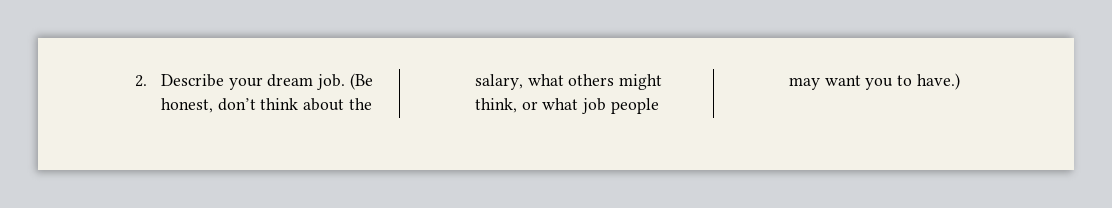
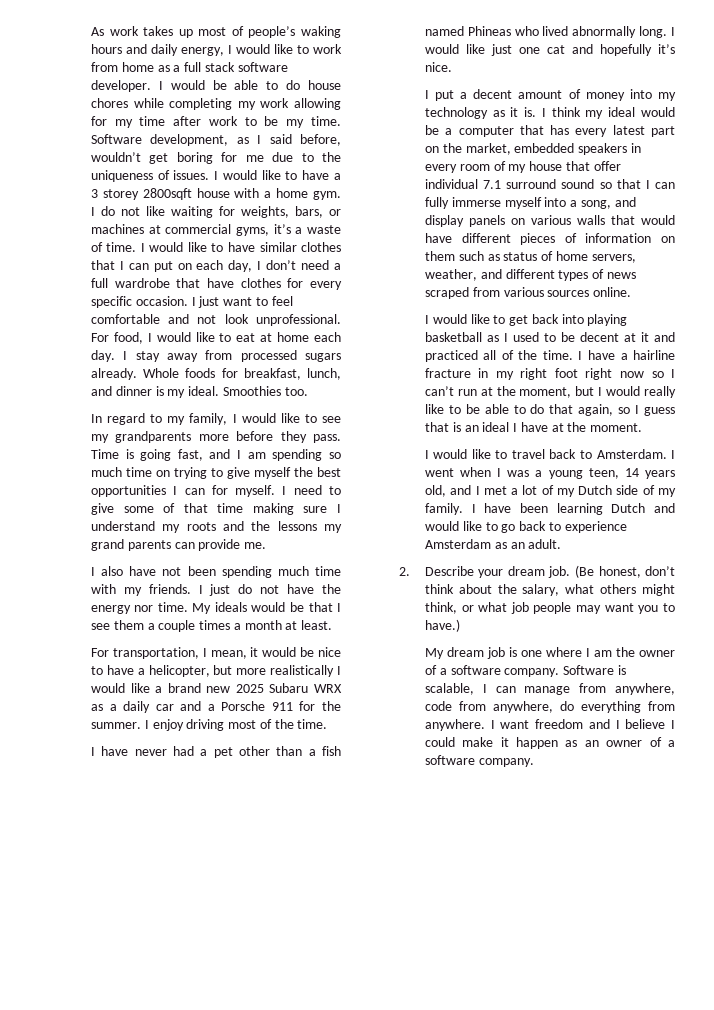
(134, 81) none -> [90,26,342,38] [90,44,342,56] [90,62,288,72] [90,80,341,92] [90,98,341,110] [90,116,341,128] [90,134,341,146] [90,152,341,164] [90,170,341,182] [90,188,341,200] [90,206,341,218] [90,224,342,236] [90,242,341,252] [90,260,341,272] [90,278,343,290] [90,296,293,308] [90,314,341,326] [90,332,341,344] [90,350,341,362] [90,368,342,380] [90,386,308,398] [90,413,341,425] [90,431,341,443] [90,449,341,461] [90,467,341,479] [90,485,341,497] [90,503,342,515] [90,521,342,533] [90,539,267,551] [90,566,341,578] [90,584,341,596] [90,602,341,614] [90,620,333,632] [90,647,341,659] [90,665,341,677] [90,683,342,693] [90,701,341,713] [90,719,328,731] [90,746,341,758] [424,26,675,38] [424,44,675,56] [424,62,452,72] [424,89,676,101] [424,107,675,119] [424,125,675,137] [424,143,641,155] [424,161,621,173] [424,179,675,189] [424,197,636,209] [424,215,675,227] [424,233,675,245] [424,251,636,263] [424,269,636,281] [424,287,632,299] [424,314,628,326] [424,332,676,342] [424,350,675,362] [424,368,675,380] [424,386,676,398] [424,404,675,416] [424,422,643,432] [424,449,675,459] [424,467,675,479] [424,485,676,497] [424,503,675,515] [424,521,627,533] [424,539,562,549] As work takes up most of people’s waking hours and daily energy, I would like to work from home as a full stack software developer. I would be able to do house chores while completing my work allowing for my time after work to be my time. Software development, as I said before, wouldn’t get boring for me due to the uniqueness of issues. I would like to have a 3 storey 2800sqft house with a home gym. I do not like waiting for weights, bars, or machines at commercial gyms, it’s a waste of time. I would like to have similar clothes that I can put on each day, I don’t need a full wardrobe that have clothes for every specific occasion. I just want to feel comfortable and not look unprofessional. For food, I would like to eat at home each day. I stay away from processed sugars already. Whole foods for breakfast, lunch, and dinner is my ideal. Smoothies too. // In regard to my family, I would like to see my grandparents more before they pass. Time is going fast, and I am spending so much time on trying to give myself the best opportunities I can for myself. I need to give some of that time making sure I understand my roots and the lessons my grand parents can provide me. // I also have not been spending much time with my friends. I just do not have the energy nor time. My ideals would be that I see them a couple times a month at least. // For transportation, I mean, it would be nice to have a helicopter, but more realistically I would like a brand new 2025 Subaru WRX as a daily car and a Porsche 911 for the summer. I enjoy driving most of the time. // I have never had a pet other than a fish named Phineas who lived abnormally long. I would like just one cat and hopefully it’s nice. // I put a decent amount of money into my technology as it is. I think my ideal would be a computer that has every latest part on the market, embedded speakers in every room of my house that offer individual 7.1 surround sound so that I can fully immerse myself into a song, and display panels on various walls that would have different pieces of information on them such as status of home servers, weather, and different types of news scraped from various sources online. // I would like to get back into playing basketball as I used to be decent at it and practiced all of the time. I have a hairline fracture in my right foot right now so I can’t run at the moment, but I would really like to be able to do that again, so I guess that is an ideal I have at the moment. // I would like to travel back to Amsterdam. I went when I was a young teen, 14 years old, and I met a lot of my Dutch side of my family. I have been learning Dutch and would like to go back to experience Amsterdam as an adult. //
(960, 81) none -> [424,647,676,659] [424,665,626,677] [424,683,675,695] [424,701,675,713] [424,719,675,731] [424,737,675,749] [424,755,534,767] // My dream job is one where I am the owner of a software company. Software is scalable, I can manage from anywhere, code from anywhere, do everything from anywhere. I want freedom and I believe I could make it happen as an owner of a software company.

